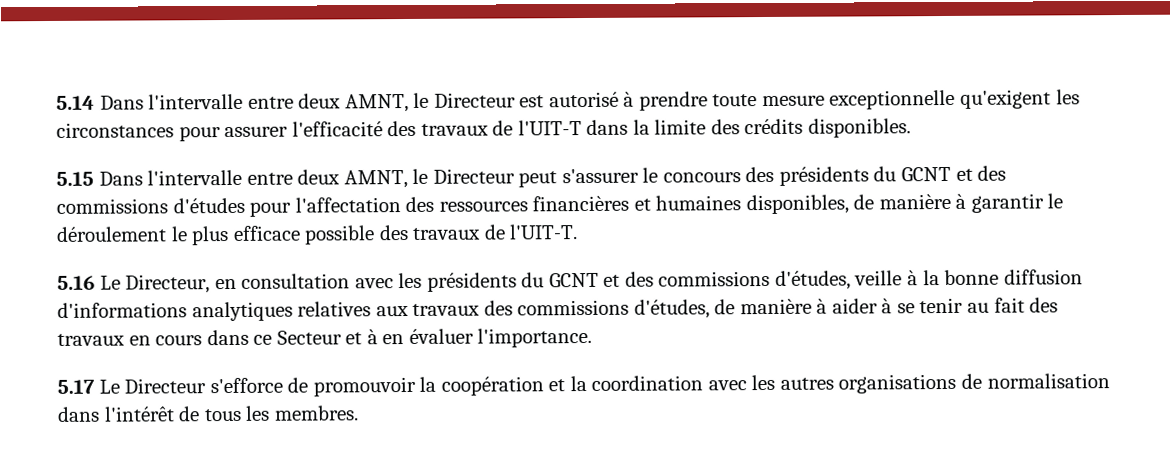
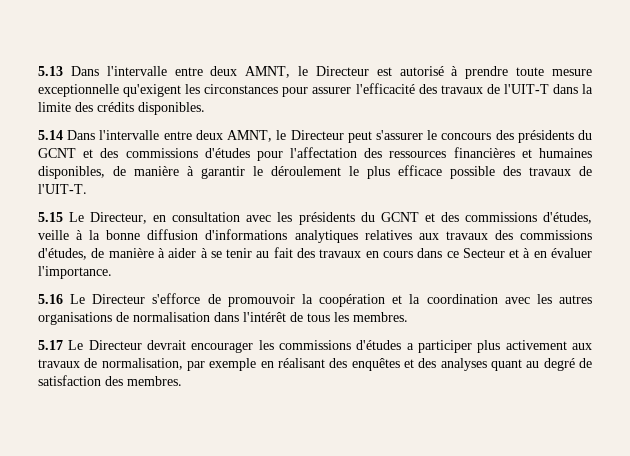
[56,95,95,110] 5.14 -> [38,66,63,76] 5.13
[56,171,94,186] 5.15 -> [38,130,63,140] 5.14
[57,275,95,290] 5.16 -> [38,212,63,222] 5.15
[57,379,95,394] 5.17 -> [38,294,63,304] 5.16
(359, 413) none -> [38,340,592,353] [38,358,592,371] [38,375,182,386] // 5.17 Le Directeur devrait encourager les commissions d'études a participer plus activement aux travaux de normalisation, par exemple en réalisant des enquêtes et des analyses quant au degré de satisfaction des membres.

